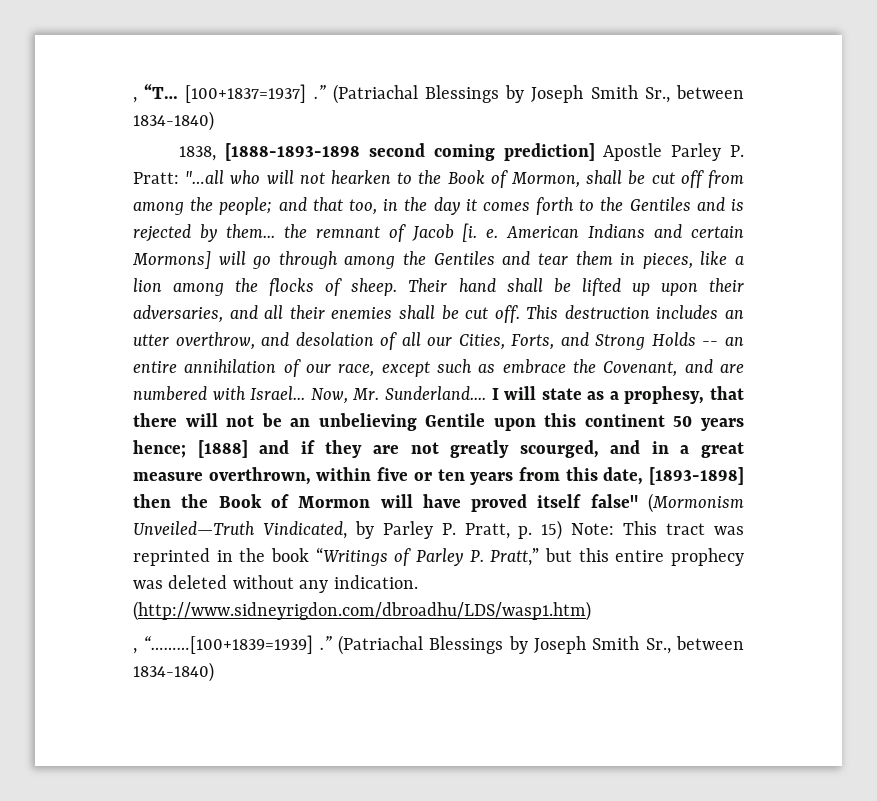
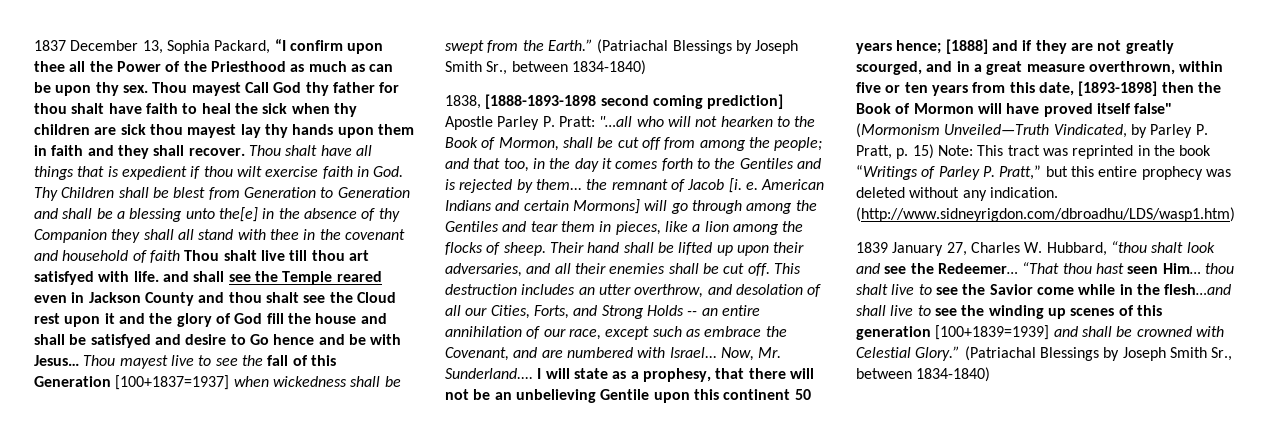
[133,84,326,103] , “T… [100+1837=1937] .” -> [34,39,384,54] [34,61,394,72] [34,82,400,96] [34,103,357,117] [34,124,414,138] [34,145,372,159] [34,166,404,180] [34,187,410,201] [34,207,400,222] [34,229,405,243] [34,250,369,263] [34,271,382,285] [34,292,396,306] [34,313,387,327] [34,334,402,348] [34,355,336,369] [34,375,401,390] [445,39,593,54] 1837 December 13, Sophia Packard, “I confirm upon thee all the Power of the Priesthood as much as can be upon thy sex. Thou mayest Call God thy father for thou shalt have faith to heal the sick when thy children are sick thou mayest lay thy hands upon them in faith and they shall recover. Thou shalt have all things that is expedient if thou wilt exercise faith in God. Thy Children shall be blest from Generation to Generation and shall be a blessing unto the[e] in the absence of thy Companion they shall all stand with thee in the covenant and household of faith Thou shalt live till thou art satisfyed with life. and shall see the Temple reared even in Jackson County and thou shalt see the Cloud rest upon it and the glory of God fill the house and shall be satisfyed and desire to Go hence and be with Jesus… Thou mayest live to see the fall of this Generation [100+1837=1937] when wickedness shall be swept from the Earth.”
[133,635,332,654] , “………[100+1839=1939] .” -> [856,241,1215,256] [856,262,1234,274] [856,284,1232,295] [856,305,1162,319] [856,325,1224,340] [856,346,961,361] 1839 January 27, Charles W. Hubbard, “thou shalt look and see the Redeemer… “That thou hast seen Him… thou shalt live to see the Savior come while in the flesh…and shall live to see the winding up scenes of this generation [100+1839=1939] and shall be crowned with Celestial Glory.”

